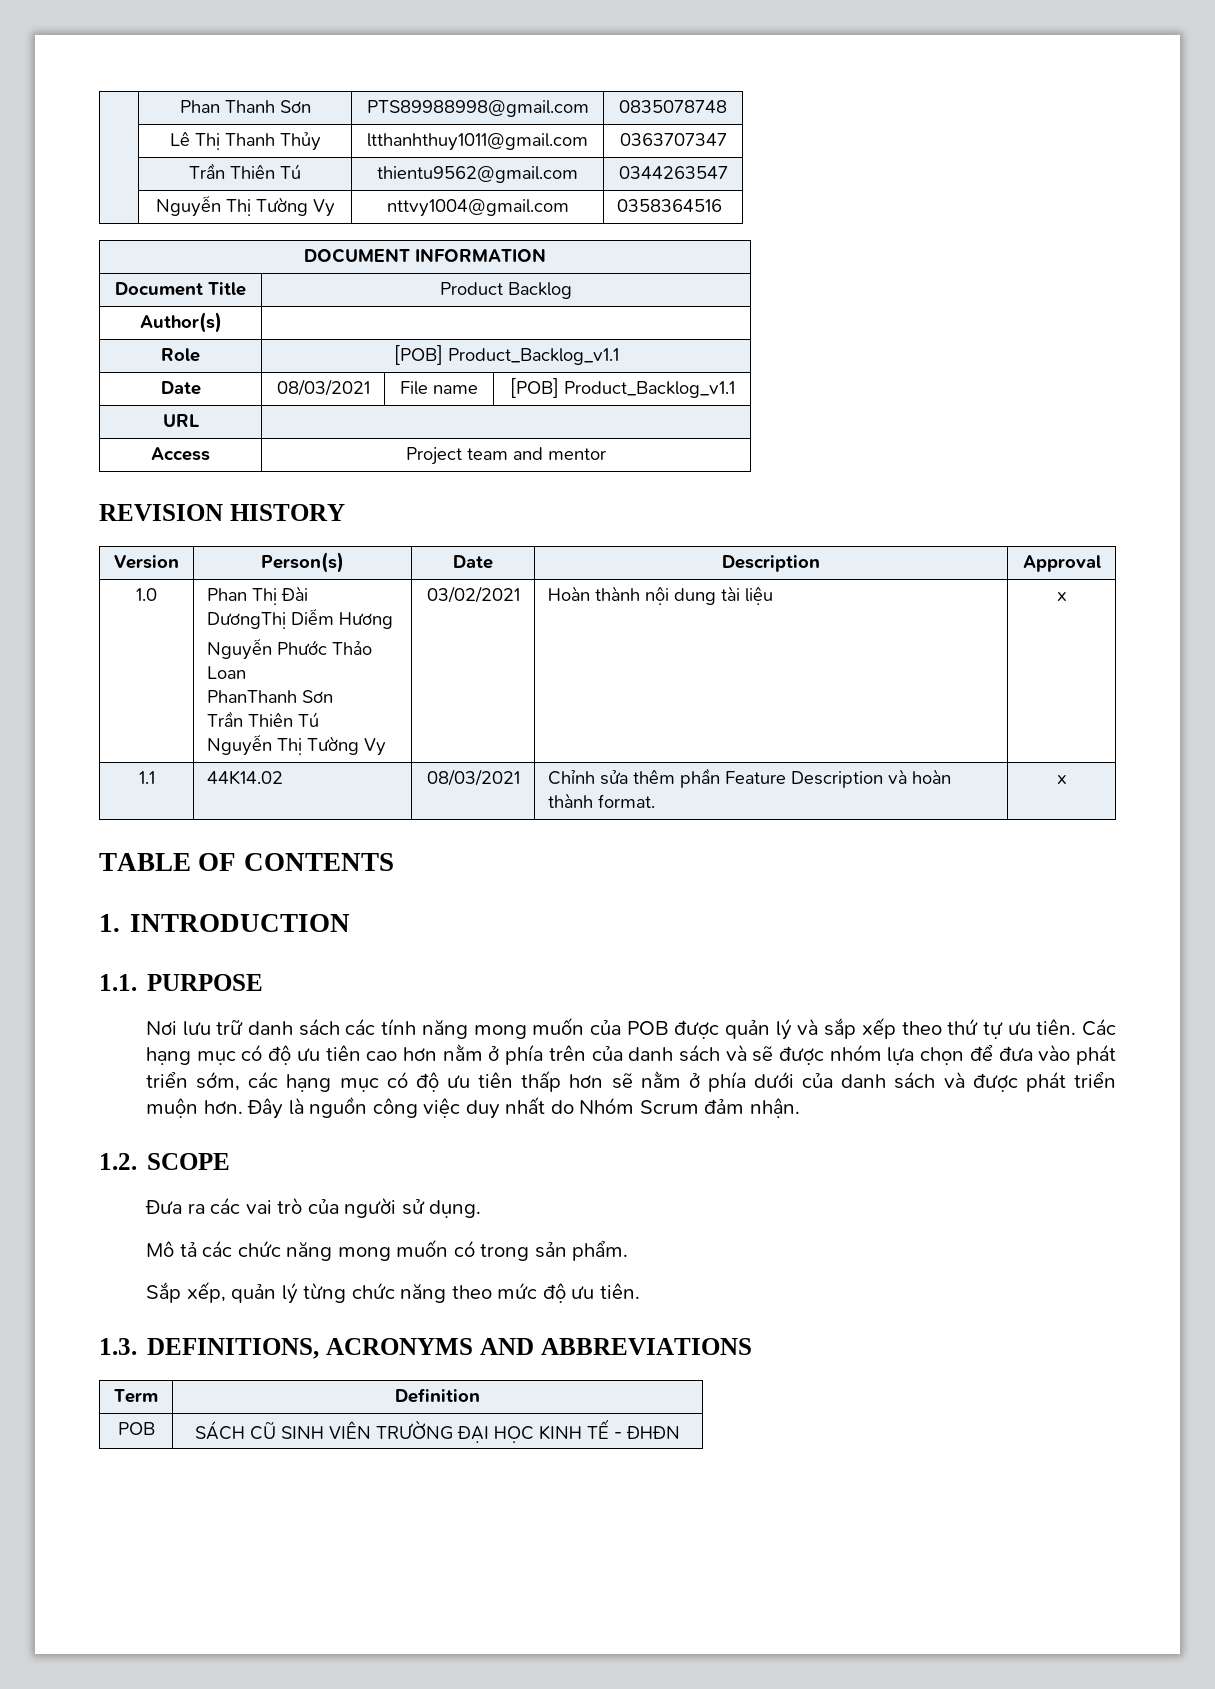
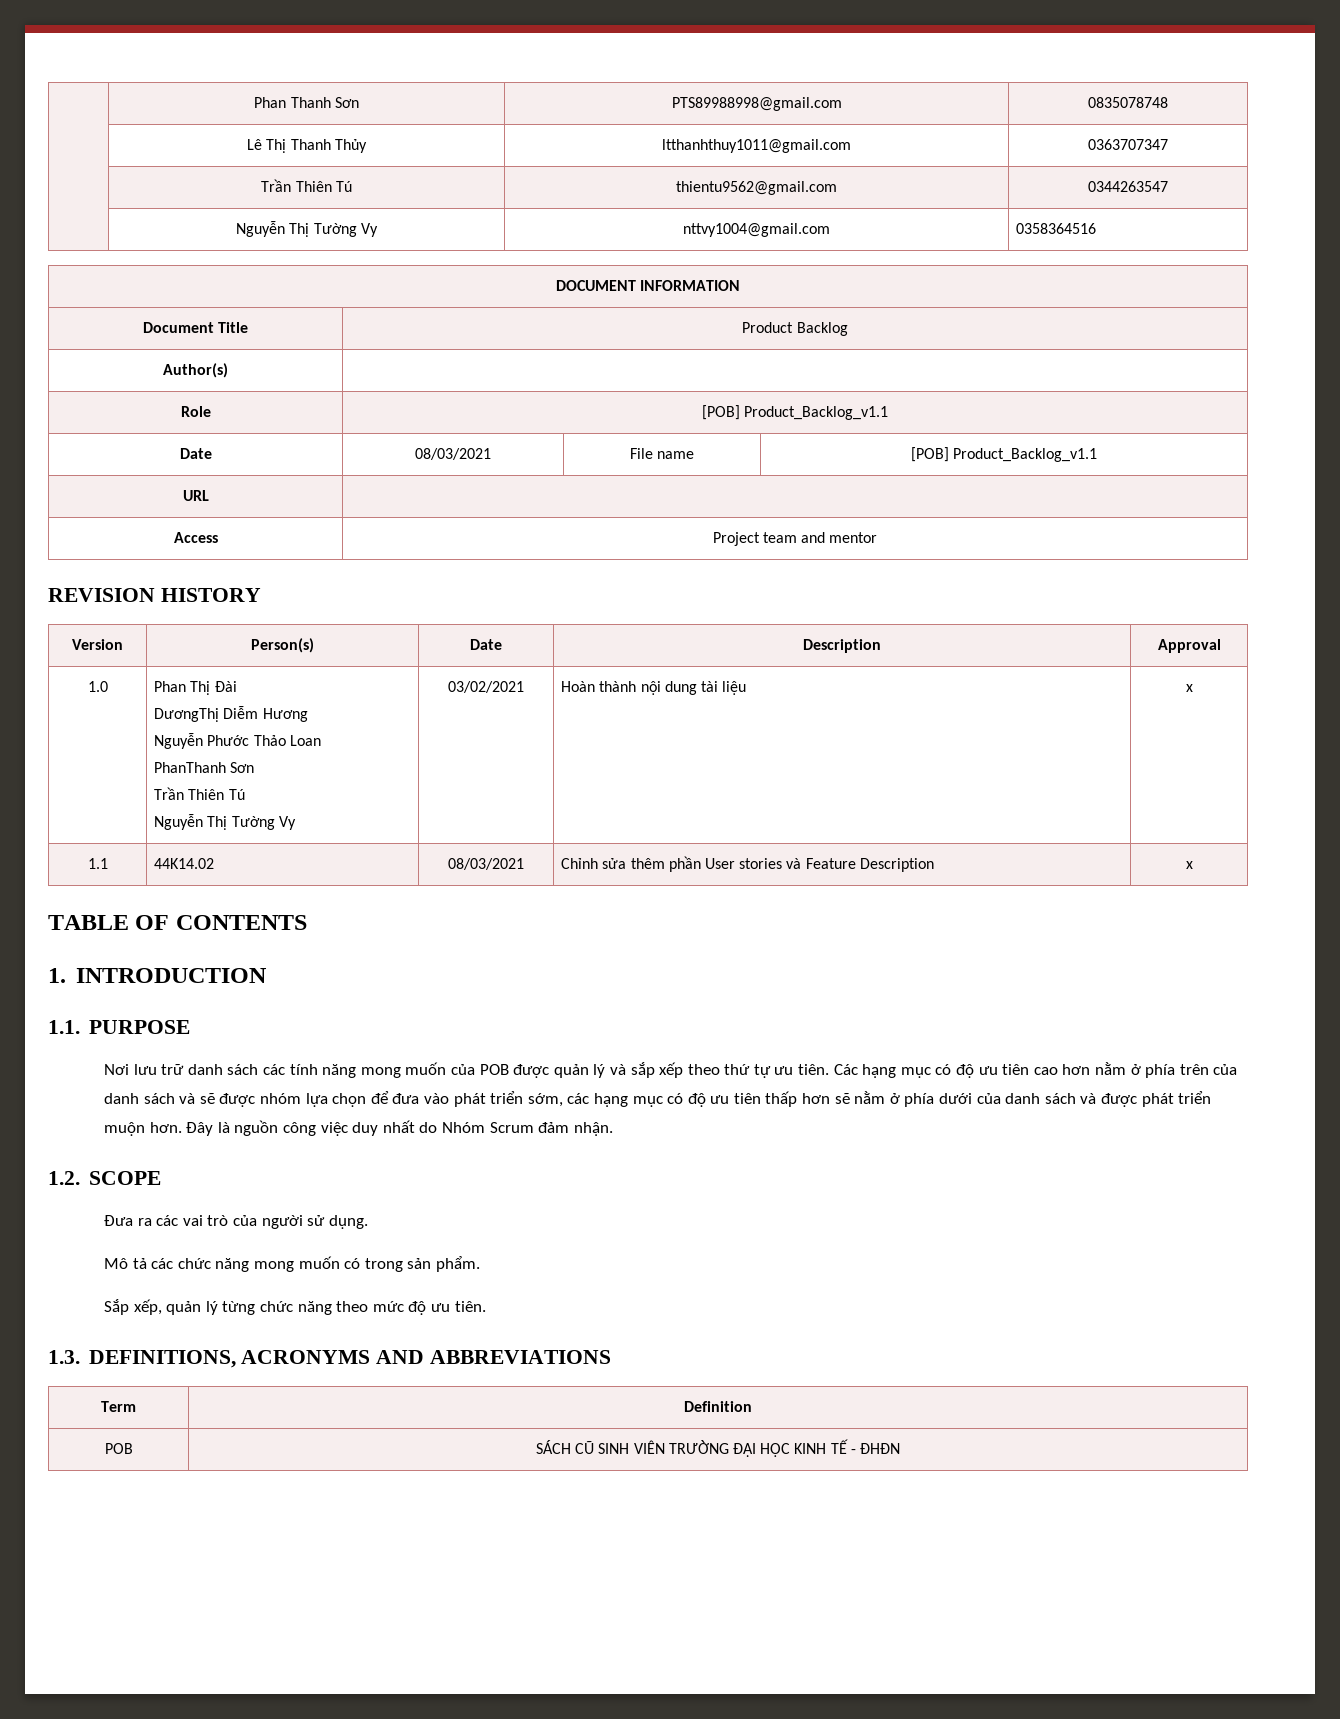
(721, 778) none -> [704,858,802,869] User stories và
[888,769,952,784] [548,793,656,808] và hoàn thành format. -> (934, 865) none

